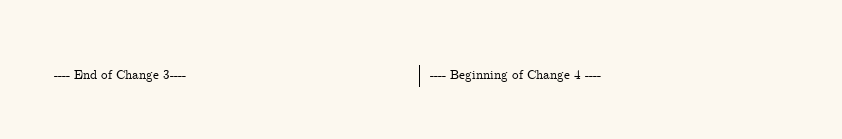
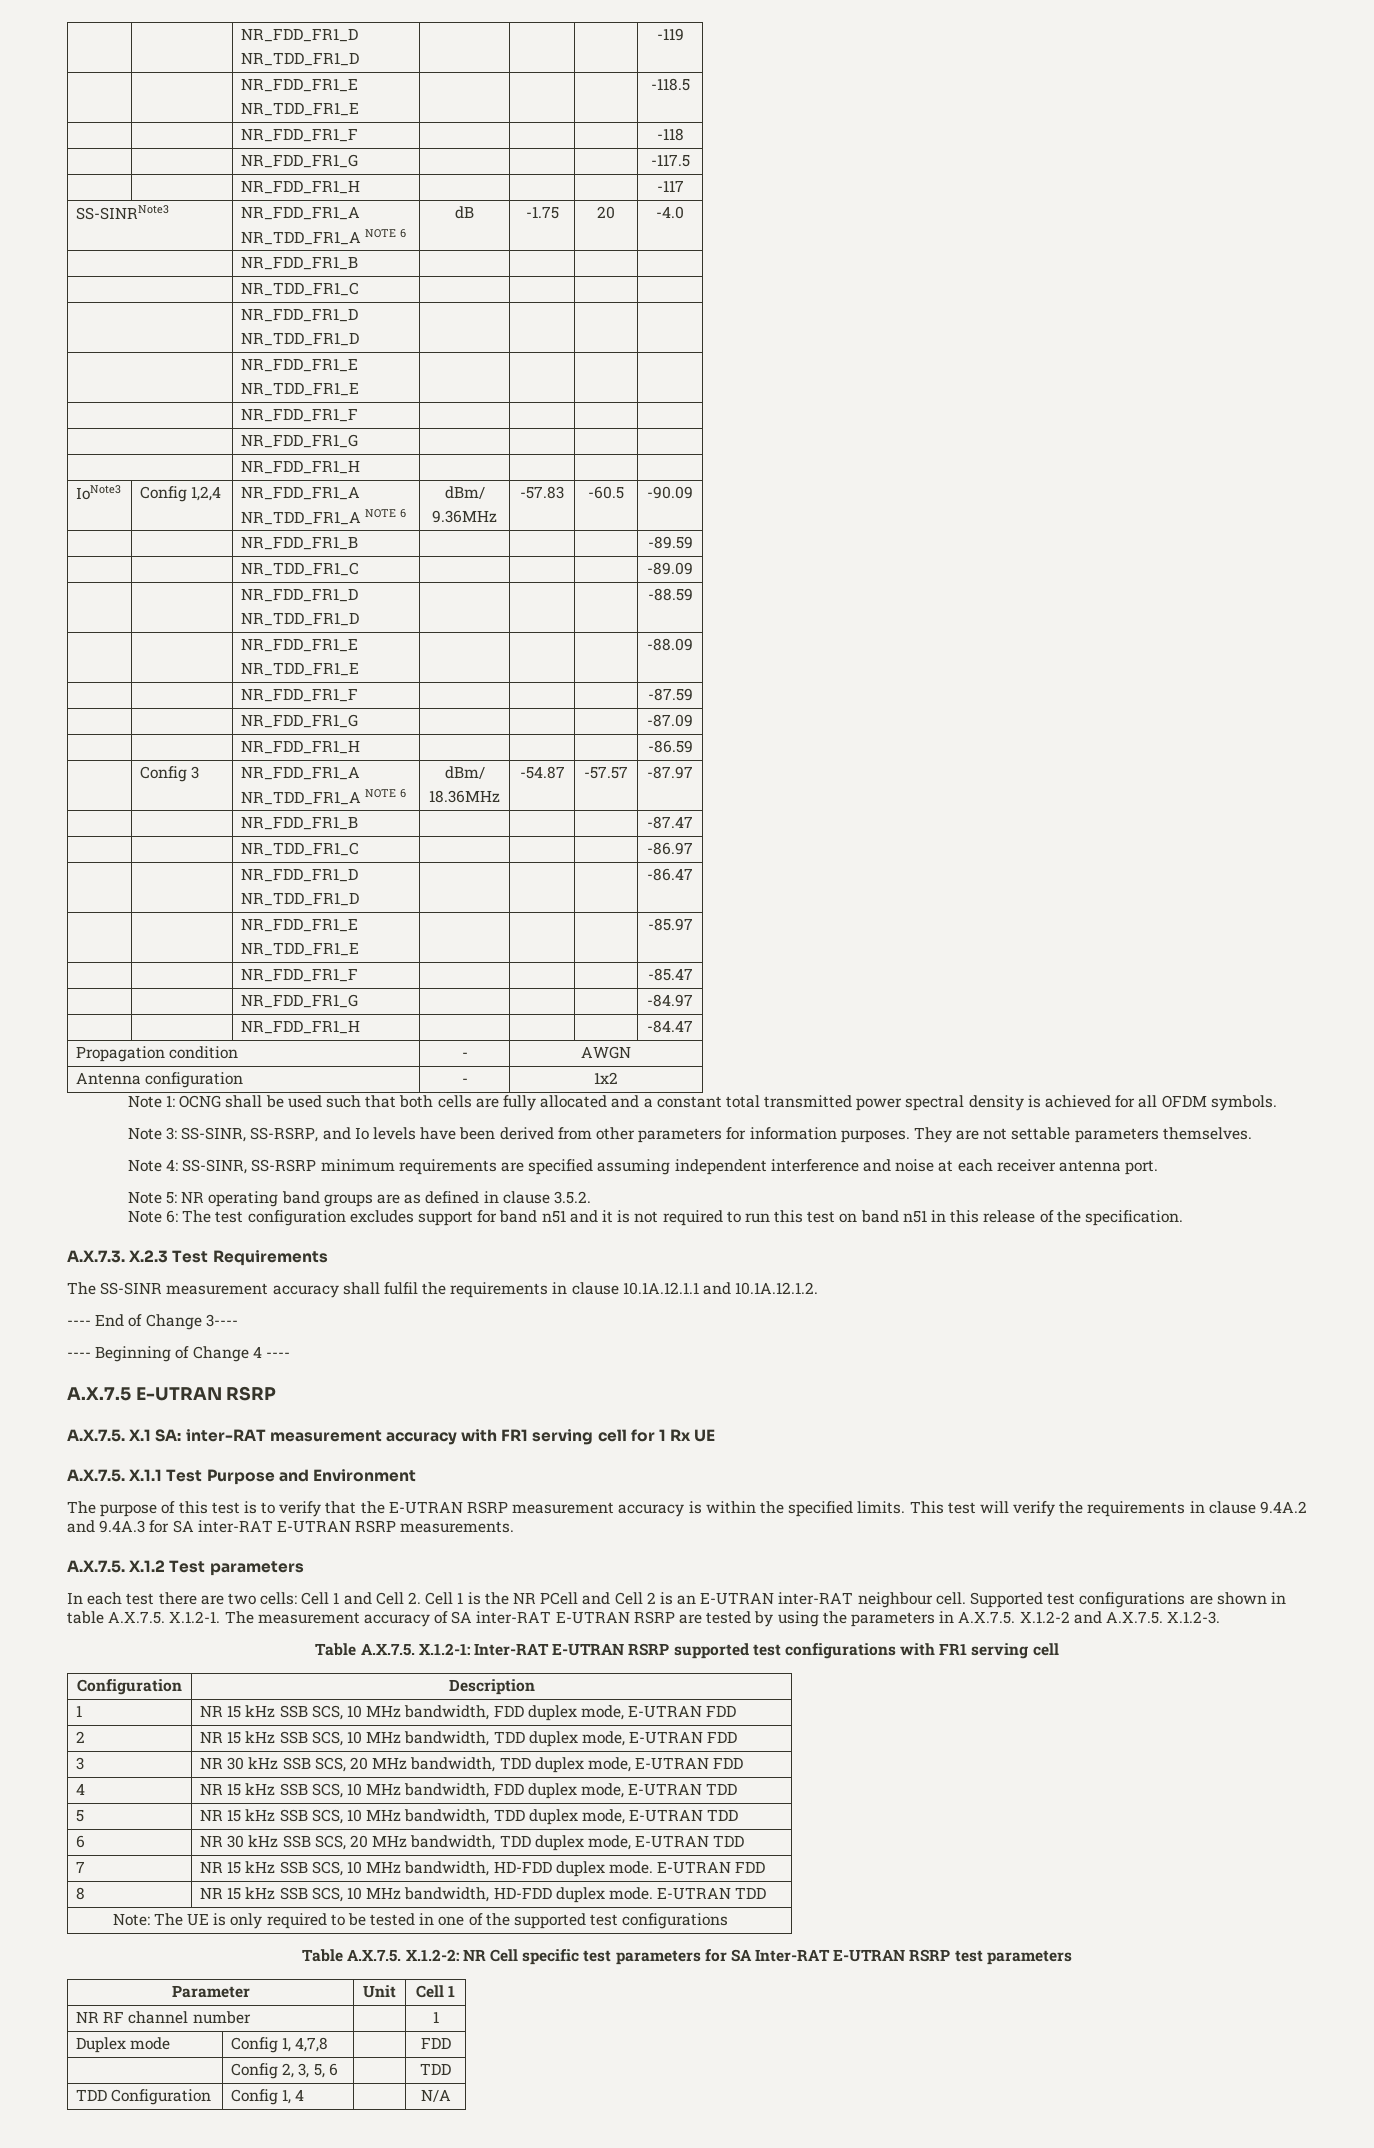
(54, 77) none -> [241,28,359,42] [241,52,360,66] [656,28,684,41] [241,78,359,92] [241,102,360,116] [650,78,690,91] [241,128,359,142] [656,128,684,141] [241,154,359,168] [650,154,690,167] [241,180,361,194] [656,180,684,192] [76,205,170,220] [241,206,361,220] [241,229,407,245] [455,206,474,219] [525,206,559,219] [597,206,615,219] [656,206,684,219] [241,256,359,270] [241,282,360,296] [241,308,359,322] [241,332,360,346] [241,358,359,372] [241,382,360,396] [241,408,359,422] [241,434,359,448] [241,460,361,474] [76,485,122,500] [140,486,222,502] [241,486,361,500] [241,509,407,525] [444,486,485,499] [432,510,497,523] [520,486,564,499] [588,486,624,499] [647,486,693,499] [241,536,359,550] [647,536,693,549] [241,562,360,576] [647,562,693,575] [241,588,359,602] [241,612,360,626] [647,588,693,601] [241,638,359,652] [241,662,360,676] [647,638,693,651] [241,688,359,702] [647,688,693,701] [241,714,359,728] [647,714,693,727] [241,740,361,754] [647,740,693,753] [140,766,200,782] [241,766,361,780] [241,789,407,805] [444,766,485,779] [429,790,500,803] [519,766,565,779] [584,766,628,779] [647,766,693,779] [241,816,359,830] [647,816,693,829] [241,842,360,856] [647,842,693,855] [241,868,359,882] [241,892,360,906] [647,868,693,881] [241,918,359,932] [241,942,360,956] [647,918,693,931] [241,968,359,982] [647,968,693,981] [241,994,359,1008] [647,994,693,1007] [241,1020,361,1034] [647,1020,693,1033] [76,1046,239,1062] [461,1052,468,1058] [581,1046,631,1059] [76,1072,244,1088] [461,1078,468,1084] [594,1072,618,1084] [127,1095,1277,1111] [127,1127,1252,1143] [127,1159,1159,1175] [127,1191,591,1207] [127,1210,1183,1226] [67,1250,328,1266] [67,1282,819,1298] | | NR_FDD_FR1_D // NR_TDD_FR1_D | | | | -119 // | | NR_FDD_FR1_E // NR_TDD_FR1_E | | | | -118.5 // | | NR_FDD_FR1_F | | | | -118 // | | NR_FDD_FR1_G | | | | -117.5 // | | NR_FDD_FR1_H | | | | -117 // SS-SINRNote3 | NR_FDD_FR1_A // NR_TDD_FR1_A NOTE 6 | dB | -1.75 | 20 | -4.0 // | NR_FDD_FR1_B | | | | // | NR_TDD_FR1_C | | | | // | NR_FDD_FR1_D // NR_TDD_FR1_D | | | | // | NR_FDD_FR1_E // NR_TDD_FR1_E | | | | // | NR_FDD_FR1_F | | | | // | NR_FDD_FR1_G | | | | // | NR_FDD_FR1_H | | | | // IoNote3 | Config 1,2,4 | NR_FDD_FR1_A // NR_TDD_FR1_A NOTE 6 | dBm/ // 9.36MHz | -57.83 | -60.5 | -90.09 // | | NR_FDD_FR1_B | | | | -89.59 // | | NR_TDD_FR1_C | | | | -89.09 // | | NR_FDD_FR1_D // NR_TDD_FR1_D | | | | -88.59 // | | NR_FDD_FR1_E // NR_TDD_FR1_E | | | | -88.09 // | | NR_FDD_FR1_F | | | | -87.59 // | | NR_FDD_FR1_G | | | | -87.09 // | | NR_FDD_FR1_H | | | | -86.59 // | Config 3 | NR_FDD_FR1_A // NR_TDD_FR1_A NOTE 6 | dBm/ // 18.36MHz | -54.87 | -57.57 | -87.97 // | | NR_FDD_FR1_B | | | | -87.47 // | | NR_TDD_FR1_C | | | | -86.97 // | | NR_FDD_FR1_D // NR_TDD_FR1_D | | | | -86.47 // | | NR_FDD_FR1_E // NR_TDD_FR1_E | | | | -85.97 // | | NR_FDD_FR1_F | | | | -85.47 // | | NR_FDD_FR1_G | | | | -84.97 // | | NR_FDD_FR1_H | | | | -84.47 // Propagation condition | - | AWGN // Antenna configuration | - | 1x2 // Note 1: OCNG shall be used such that both cells are fully allocated and a constant total transmitted power spectral density is achieved for all OFDM symbols. // Note 3: SS-SINR, SS-RSRP, and Io levels have been derived from other parameters for information purposes. They are not settable parameters themselves. // Note 4: SS-SINR, SS-RSRP minimum requirements are specified assuming independent interference and noise at each receiver antenna port. // Note 5: NR operating band groups are as defined in clause 3.5.2. // Note 6: The test configuration excludes support for band n51 and it is not required to run this test on band n51 in this release of the specification. // A.X.7.3. X.2.3 Test Requirements // The SS-SINR measurement accuracy shall fulfil the requirements in clause 10.1A.12.1.1 and 10.1A.12.1.2. //
(601, 77) none -> [67,1386,277,1401] [67,1429,716,1445] [67,1469,416,1485] [67,1501,1307,1517] [67,1520,515,1533] [67,1560,304,1576] [67,1592,1286,1608] [67,1611,1221,1627] [315,1643,1059,1659] [77,1679,182,1695] [448,1679,535,1695] [76,1705,83,1717] [200,1705,737,1721] [76,1731,86,1743] [200,1731,738,1747] [76,1757,85,1770] [200,1757,744,1773] [76,1783,86,1795] [200,1783,738,1799] [76,1809,85,1822] [200,1809,739,1825] [76,1835,86,1848] [200,1835,745,1851] [76,1861,86,1873] [200,1861,766,1877] [76,1887,86,1900] [200,1887,767,1903] [112,1913,729,1929] [302,1949,1072,1965] [171,1985,250,1998] [363,1985,396,1998] [415,1985,456,1998] [76,2011,251,2024] [432,2011,439,2023] [76,2037,171,2053] [231,2037,329,2053] [420,2037,451,2049] [231,2063,338,2079] [420,2063,451,2075] [76,2089,212,2105] [231,2089,305,2105] [420,2089,451,2102] // A.X.7.5 E-UTRAN RSRP // A.X.7.5. X.1 SA: inter-RAT measurement accuracy with FR1 serving cell for 1 Rx UE // A.X.7.5. X.1.1 Test Purpose and Environment // The purpose of this test is to verify that the E-UTRAN RSRP measurement accuracy is within the specified limits. This test will verify the requirements in clause 9.4A.2 and 9.4A.3 for SA inter-RAT E-UTRAN RSRP measurements. // A.X.7.5. X.1.2 Test parameters // In each test there are two cells: Cell 1 and Cell 2. Cell 1 is the NR PCell and Cell 2 is an E-UTRAN inter-RAT neighbour cell. Supported test configurations are shown in table A.X.7.5. X.1.2-1. The measurement accuracy of SA inter-RAT E-UTRAN RSRP are tested by using the parameters in A.X.7.5. X.1.2-2 and A.X.7.5. X.1.2-3. // Table A.X.7.5. X.1.2-1: Inter-RAT E-UTRAN RSRP supported test configurations with FR1 serving cell // Configuration | Description // 1 | NR 15 kHz SSB SCS, 10 MHz bandwidth, FDD duplex mode, E-UTRAN FDD // 2 | NR 15 kHz SSB SCS, 10 MHz bandwidth, TDD duplex mode, E-UTRAN FDD // 3 | NR 30 kHz SSB SCS, 20 MHz bandwidth, TDD duplex mode, E-UTRAN FDD // 4 | NR 15 kHz SSB SCS, 10 MHz bandwidth, FDD duplex mode, E-UTRAN TDD // 5 | NR 15 kHz SSB SCS, 10 MHz bandwidth, TDD duplex mode, E-UTRAN TDD // 6 | NR 30 kHz SSB SCS, 20 MHz bandwidth, TDD duplex mode, E-UTRAN TDD // 7 | NR 15 kHz SSB SCS, 10 MHz bandwidth, HD-FDD duplex mode. E-UTRAN FDD // 8 | NR 15 kHz SSB SCS, 10 MHz bandwidth, HD-FDD duplex mode. E-UTRAN TDD // Note: The UE is only required to be tested in one of the supported test configurations // Table A.X.7.5. X.1.2-2: NR Cell specific test parameters for SA Inter-RAT E-UTRAN RSRP test parameters // Parameter | Unit | Cell 1 // NR RF channel number | | 1 // Duplex mode | Config 1, 4,7,8 | | FDD // | Config 2, 3, 5, 6 | | TDD // TDD Configuration | Config 1, 4 | | N/A

